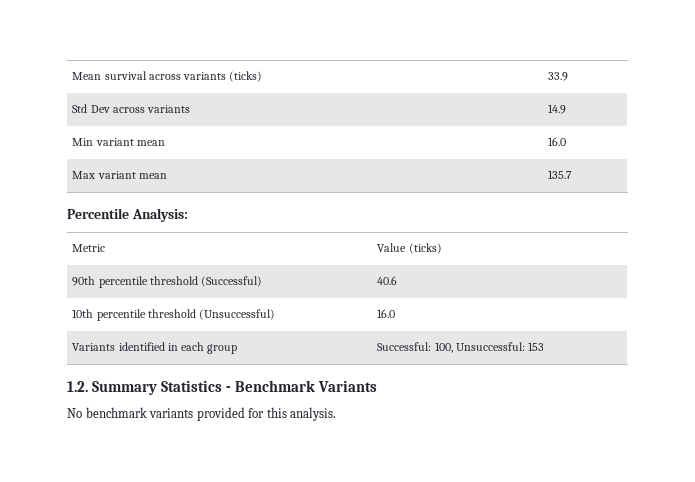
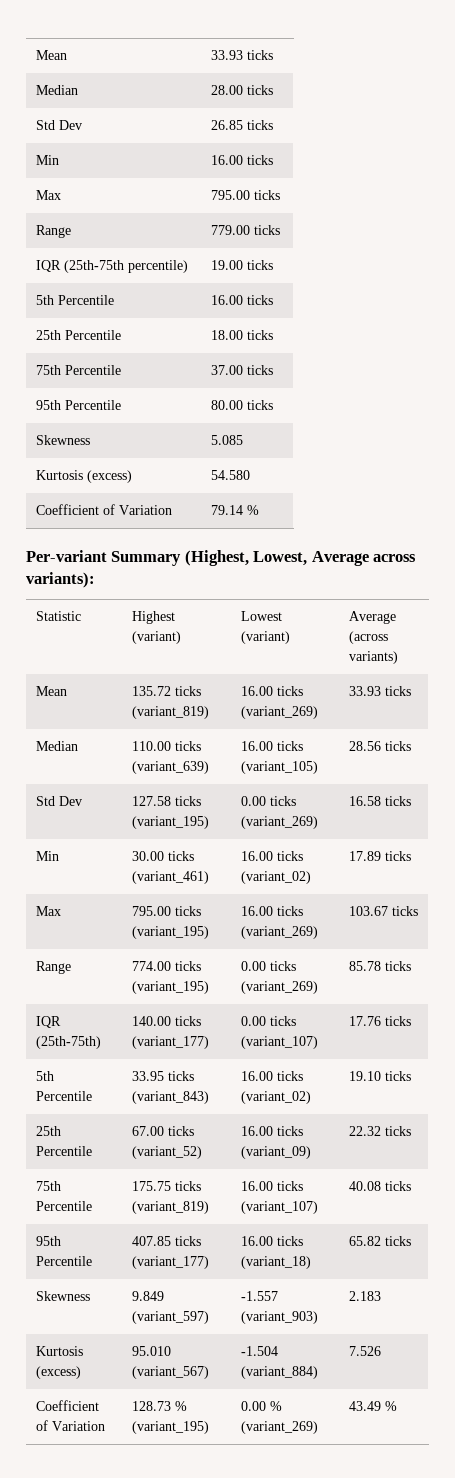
[72,71,262,82] [548,72,569,81] [72,104,190,113] [548,104,567,114] [72,138,165,146] [548,137,567,146] [72,171,167,179] [548,170,573,179] [67,208,188,222] [72,244,106,252] [377,243,442,254] [72,276,262,288] [377,276,398,285] [72,309,275,321] [377,309,396,318] [72,342,237,354] [377,342,544,353] [67,380,378,395] [67,407,337,421] Mean survival across variants (ticks) | 33.9 // Std Dev across variants | 14.9 // Min variant mean | 16.0 // Max variant mean | 135.7 // Percentile Analysis: // Metric | Value (ticks) // 90th percentile threshold (Successful) | 40.6 // 10th percentile threshold (Unsuccessful) | 16.0 // Variants identified in each group | Successful: 100, Unsuccessful: 153 // 1.2. Summary Statistics - Benchmark Variants // No benchmark variants provided for this analysis. -> [36,50,68,60] [211,50,274,60] [36,85,79,95] [211,85,274,95] [36,120,83,130] [211,120,274,130] [36,155,60,165] [211,155,274,165] [36,190,62,200] [211,190,281,200] [36,225,72,238] [211,225,281,235] [36,260,189,273] [211,260,274,270] [36,295,115,305] [211,295,274,305] [36,330,122,340] [211,330,274,340] [36,365,122,375] [211,365,274,375] [36,400,122,410] [211,400,274,410] [36,435,91,445] [211,435,244,445] [36,470,133,483] [211,470,251,480] [36,504,173,515] [211,505,260,515] [26,550,417,566] [26,572,95,588] [36,611,82,621] [132,611,176,624] [132,631,182,644] [241,611,283,621] [241,631,291,644] [349,611,397,624] [349,631,389,644] [349,651,399,664] [36,686,68,696] [132,686,202,696] [132,706,210,719] [241,686,304,696] [241,706,319,719] [349,686,412,696] [36,741,79,751] [132,741,202,751] [132,761,210,774] [241,741,304,751] [241,761,319,774] [349,741,412,751] [36,796,83,806] [132,796,202,806] [132,816,210,829] [241,796,297,806] [241,816,319,829] [349,796,412,806] [36,851,60,861] [132,851,195,861] [132,871,210,884] [241,851,304,861] [241,871,312,884] [349,851,412,861] [36,906,62,916] [132,906,202,916] [132,926,210,939] [241,906,304,916] [241,926,319,939] [349,906,419,916] [36,961,72,974] [132,961,202,971] [132,981,210,994] [241,961,297,971] [241,981,319,994] [349,961,412,971] [36,1016,62,1028] [36,1036,102,1049] [132,1016,202,1026] [132,1036,210,1049] [241,1016,297,1026] [241,1036,319,1049] [349,1016,412,1026] [36,1071,55,1081] [36,1091,93,1101] [132,1071,195,1081] [132,1091,210,1104] [241,1071,304,1081] [241,1091,312,1104] [349,1071,412,1081] [36,1126,62,1136] [36,1146,93,1156] [132,1126,195,1136] [132,1146,203,1159] [241,1126,304,1136] [241,1146,312,1159] [349,1126,412,1136] [36,1181,62,1191] [36,1201,93,1211] [132,1181,202,1191] [132,1201,210,1214] [241,1181,304,1191] [241,1201,319,1214] [349,1181,412,1191] [36,1236,62,1246] [36,1256,93,1266] [132,1236,202,1246] [132,1256,210,1269] [241,1236,304,1246] [241,1256,312,1269] [349,1236,412,1246] [36,1291,91,1301] [132,1291,165,1301] [132,1311,210,1324] [241,1291,279,1301] [241,1311,319,1324] [349,1291,382,1301] [36,1346,84,1356] [36,1366,82,1379] [132,1346,172,1356] [132,1366,210,1379] [241,1346,279,1356] [241,1366,319,1379] [349,1346,382,1356] [36,1400,100,1411] [36,1420,106,1431] [132,1401,188,1411] [132,1421,210,1434] [241,1401,283,1411] [241,1421,319,1434] [349,1401,398,1411] Mean | 33.93 ticks // Median | 28.00 ticks // Std Dev | 26.85 ticks // Min | 16.00 ticks // Max | 795.00 ticks // Range | 779.00 ticks // IQR (25th-75th percentile) | 19.00 ticks // 5th Percentile | 16.00 ticks // 25th Percentile | 18.00 ticks // 75th Percentile | 37.00 ticks // 95th Percentile | 80.00 ticks // Skewness | 5.085 // Kurtosis (excess) | 54.580 // Coefficient of Variation | 79.14 % // Per-variant Summary (Highest, Lowest, Average across variants): // Statistic | Highest (variant) | Lowest (variant) | Average (across variants) // Mean | 135.72 ticks (variant_819) | 16.00 ticks (variant_269) | 33.93 ticks // Median | 110.00 ticks (variant_639) | 16.00 ticks (variant_105) | 28.56 ticks // Std Dev | 127.58 ticks (variant_195) | 0.00 ticks (variant_269) | 16.58 ticks // Min | 30.00 ticks (variant_461) | 16.00 ticks (variant_02) | 17.89 ticks // Max | 795.00 ticks (variant_195) | 16.00 ticks (variant_269) | 103.67 ticks // Range | 774.00 ticks (variant_195) | 0.00 ticks (variant_269) | 85.78 ticks // IQR (25th-75th) | 140.00 ticks (variant_177) | 0.00 ticks (variant_107) | 17.76 ticks // 5th Percentile | 33.95 ticks (variant_843) | 16.00 ticks (variant_02) | 19.10 ticks // 25th Percentile | 67.00 ticks (variant_52) | 16.00 ticks (variant_09) | 22.32 ticks // 75th Percentile | 175.75 ticks (variant_819) | 16.00 ticks (variant_107) | 40.08 ticks // 95th Percentile | 407.85 ticks (variant_177) | 16.00 ticks (variant_18) | 65.82 ticks // Skewness | 9.849 (variant_597) | -1.557 (variant_903) | 2.183 // Kurtosis (excess) | 95.010 (variant_567) | -1.504 (variant_884) | 7.526 // Coefficient of Variation | 128.73 % (variant_195) | 0.00 % (variant_269) | 43.49 %

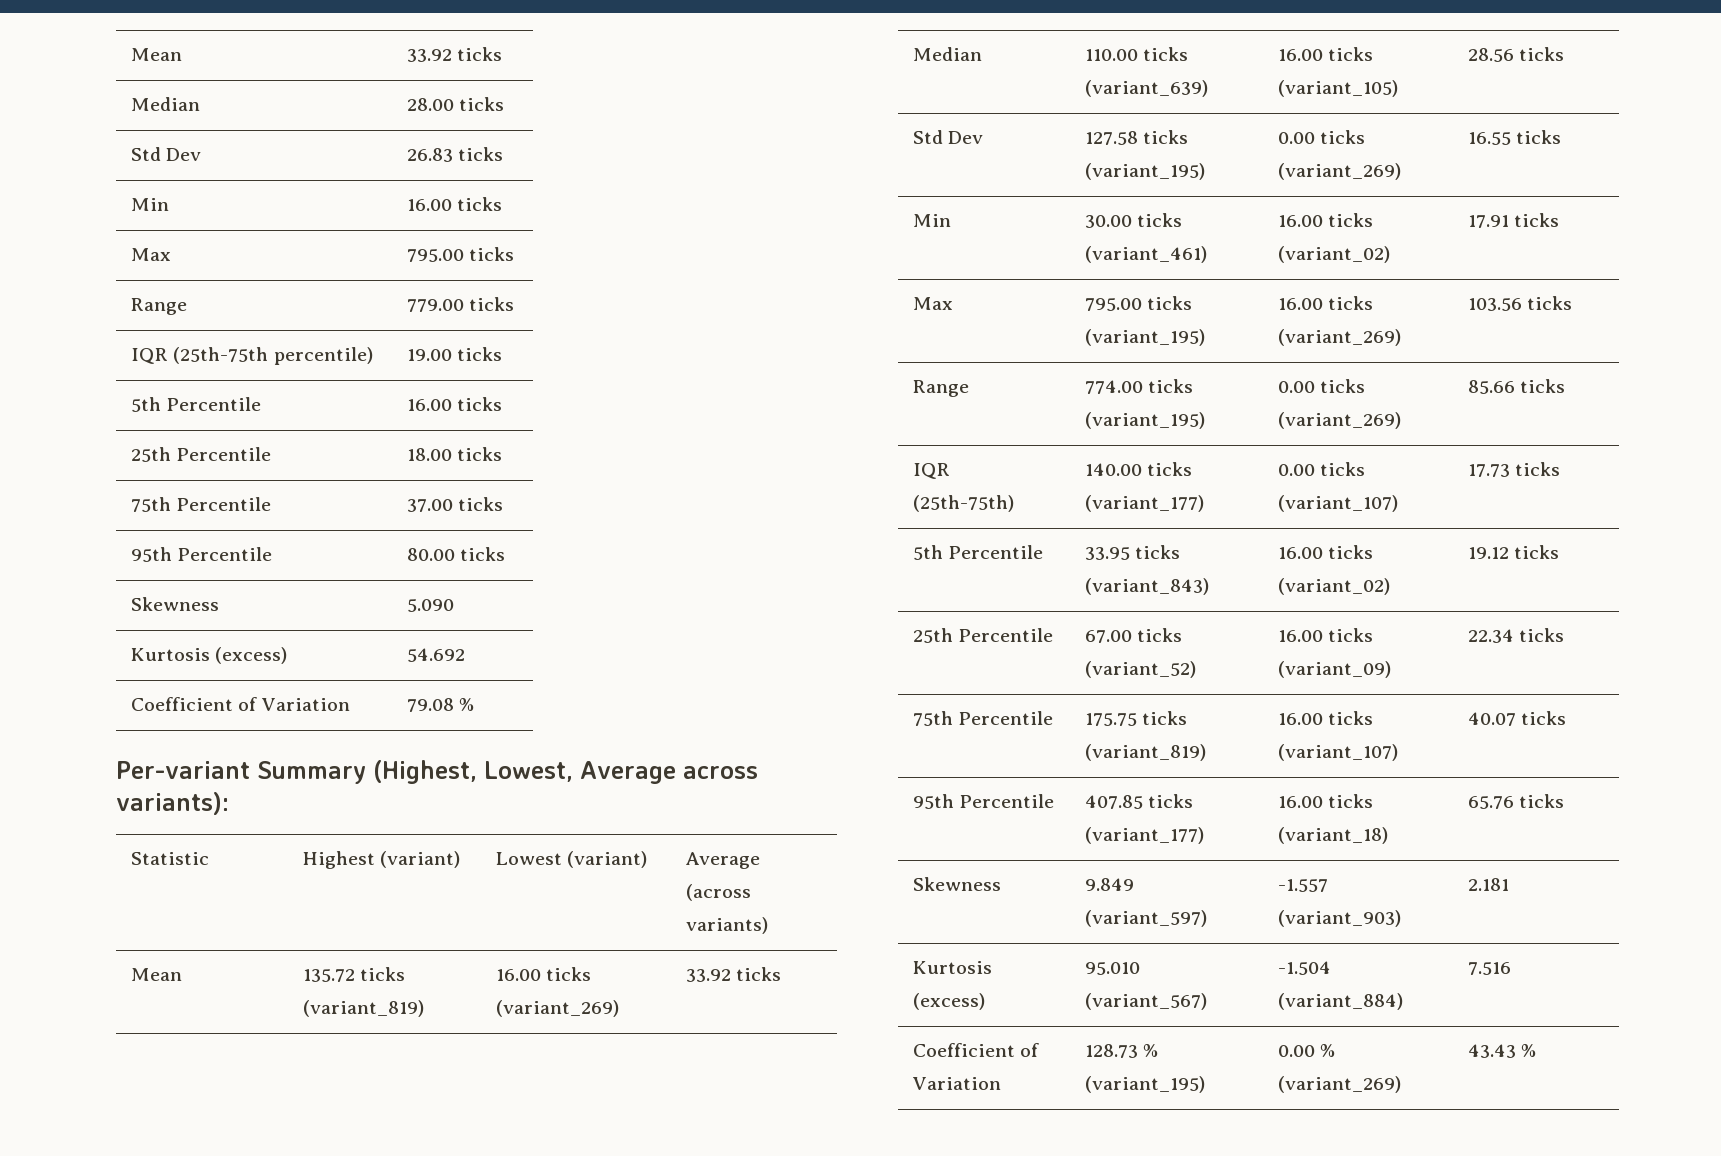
[36,50,68,60] [211,50,244,60] Mean | 33.93 -> [131,48,183,61] [407,49,453,62] Mean | 33.92
[211,120,244,130] 26.85 -> [407,148,454,162] 26.83
[211,435,244,445] [36,470,133,483] [211,470,251,480] [36,504,173,515] [211,505,244,515] 5.085 // Kurtosis (excess) | 54.580 // Coefficient of Variation | 79.14 -> [407,599,455,612] [131,647,288,664] [407,648,466,662] [131,697,350,711] [407,698,455,712] 5.090 // Kurtosis (excess) | 54.692 // Coefficient of Variation | 79.08
[349,686,382,696] 33.93 -> [686,969,732,982] 33.92
[349,796,382,806] 16.58 -> [1468,132,1512,145] 16.55
[349,851,382,861] 17.89 -> [1468,215,1510,228] 17.91
[349,906,389,916] 103.67 -> [1468,298,1523,311] 103.56
[349,961,382,971] 85.78 -> [1468,380,1516,394] 85.66
[349,1016,382,1026] 17.76 -> [1468,464,1511,477] 17.73
[349,1071,382,1081] 19.10 -> [1468,547,1510,559] 19.12
[349,1126,382,1136] 22.32 -> [1468,629,1515,643] 22.34
[349,1181,382,1191] 40.08 -> [1468,712,1517,726] 40.07
[349,1236,382,1246] 65.82 -> [1468,796,1515,809] 65.76
[349,1291,382,1301] 2.183 -> [1468,878,1510,891] 2.181
[349,1346,382,1356] 7.526 -> [1468,962,1512,975] 7.516
[349,1401,382,1411] 43.49 -> [1468,1044,1517,1058] 43.43

